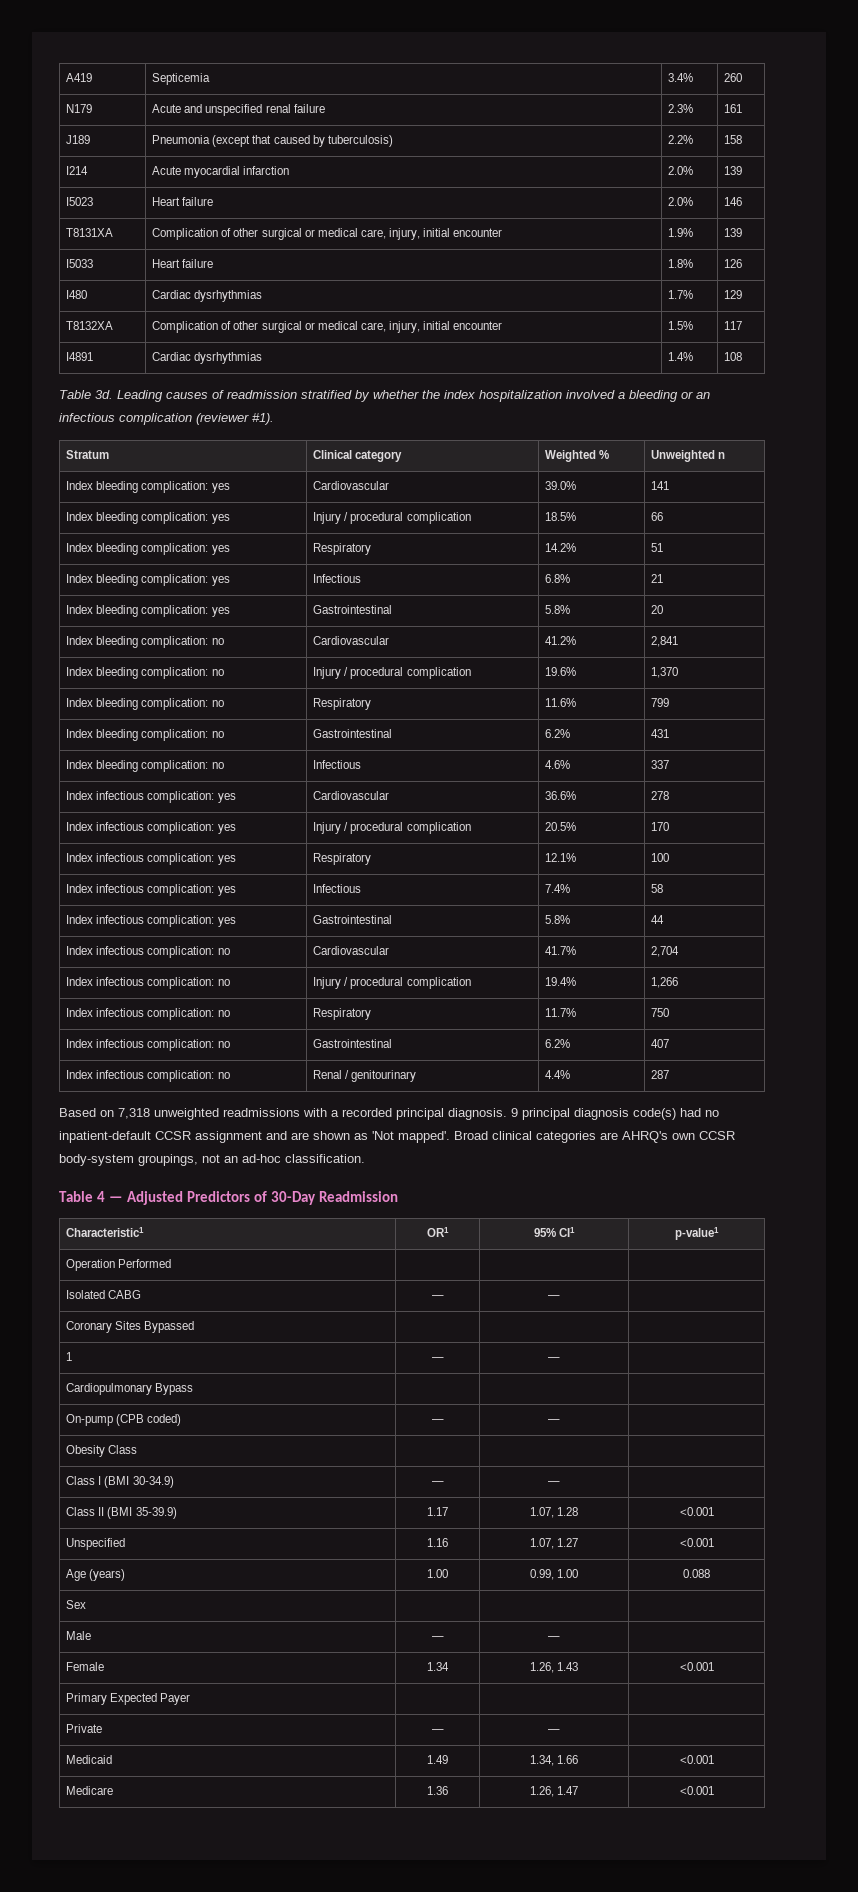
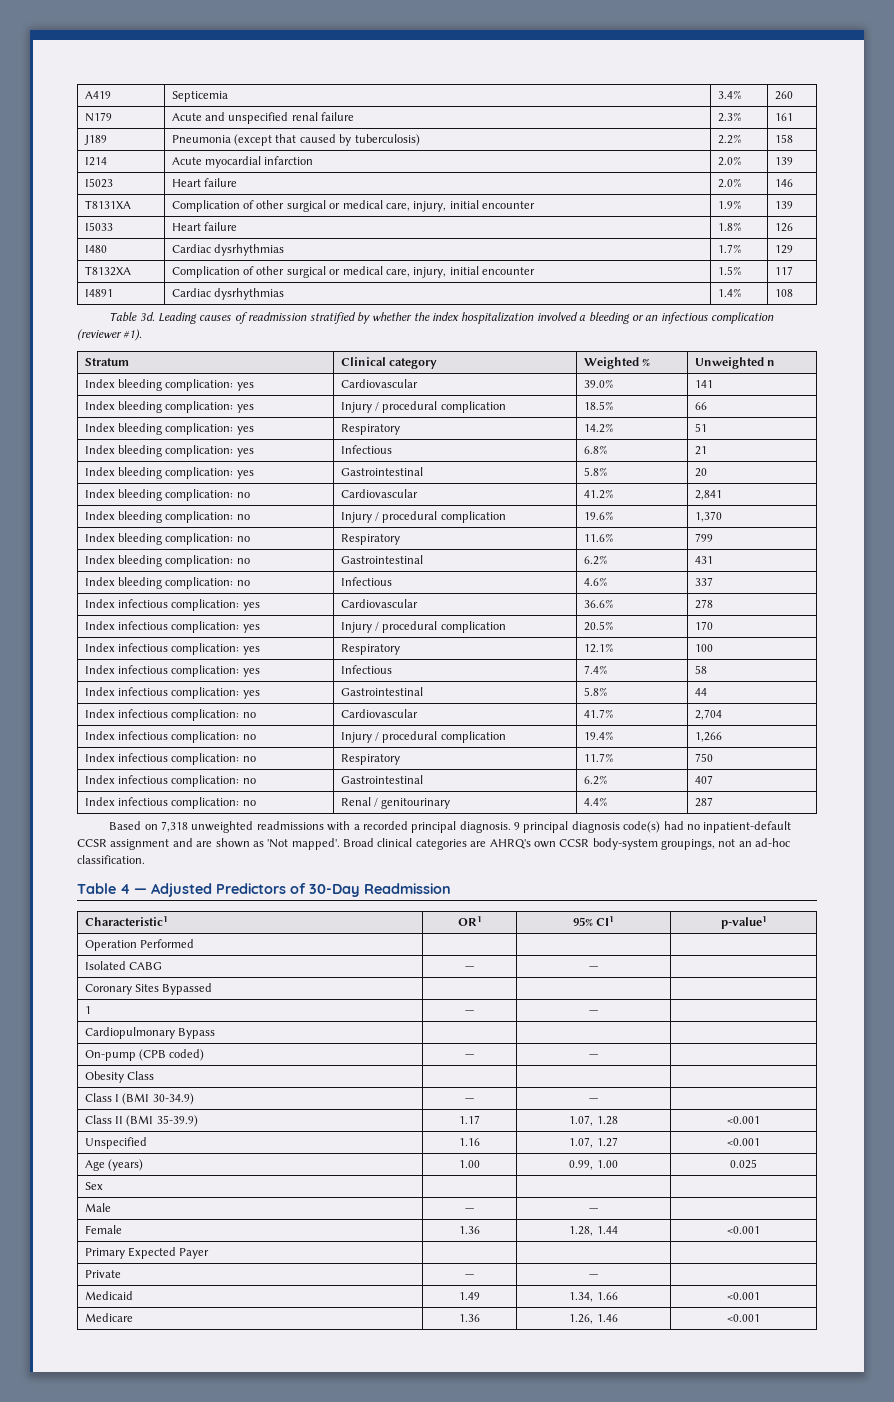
[683,1569,710,1578] 0.088 -> [730,1159,757,1169] 0.025
[427,1662,449,1671] [529,1662,579,1673] 1.34 | 1.26, 1.43 -> [458,1226,480,1234] [569,1226,618,1236] 1.36 | 1.28, 1.44
[557,1786,579,1795] 1.47 -> [596,1314,618,1322] 1.46

